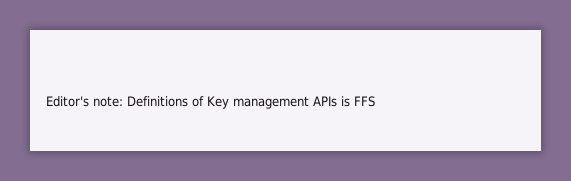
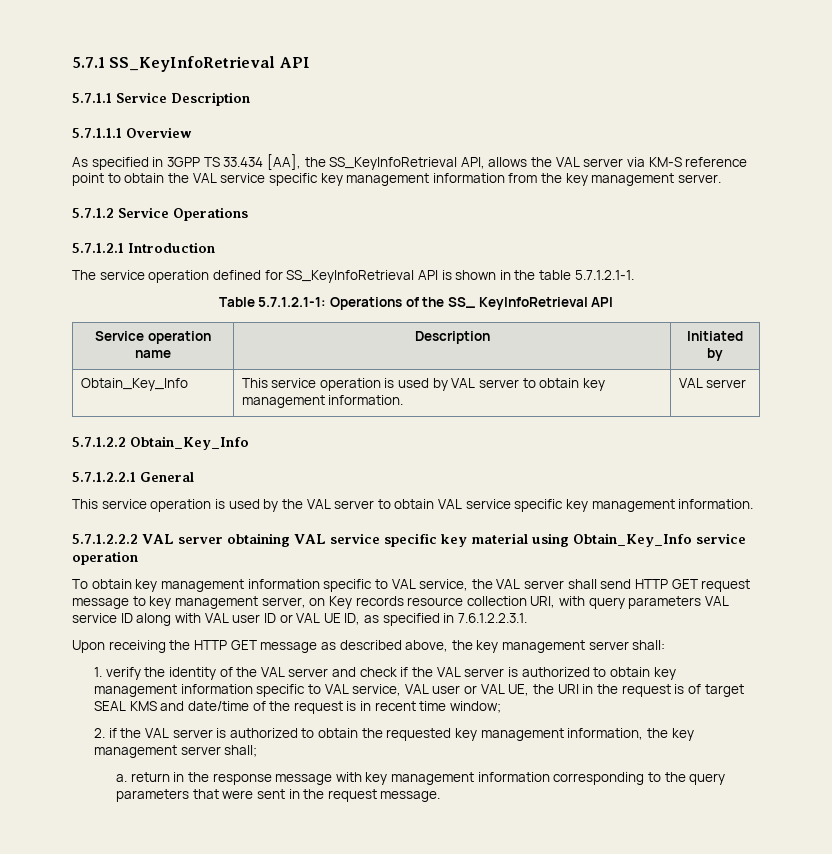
[46,96,375,109] Editor's note: Definitions of Key management APIs is FFS -> [72,56,310,72] [72,92,250,106] [72,127,192,138] [72,154,748,170] [72,173,722,186] [72,207,248,221] [72,242,215,253] [72,270,634,283] [218,297,614,310] [95,331,211,344] [135,350,171,358] [414,331,490,344] [687,331,743,341] [707,348,723,361] [80,378,188,391] [241,378,606,391] [241,395,404,408] [678,378,747,388] [72,436,249,450] [72,472,194,482] [72,499,754,512] [72,533,746,547] [72,551,138,565] [72,579,751,592] [72,596,730,609] [72,613,528,626] [72,640,666,653] [93,667,676,680] [93,684,744,697] [93,701,502,714] [93,728,694,741] [93,745,258,758] [115,772,726,785] [115,789,441,802] 5.7.1 SS_KeyInfoRetrieval API // 5.7.1.1 Service Description // 5.7.1.1.1 Overview // As specified in 3GPP TS 33.434 [AA], the SS_KeyInfoRetrieval API, allows the VAL server via KM-S reference point to obtain the VAL service specific key management information from the key management server. // 5.7.1.2 Service Operations // 5.7.1.2.1 Introduction // The service operation defined for SS_KeyInfoRetrieval API is shown in the table 5.7.1.2.1-1. // Table 5.7.1.2.1-1: Operations of the SS_ KeyInfoRetrieval API // Service operation name | Description | Initiated by // Obtain_Key_Info | This service operation is used by VAL server to obtain key management information. | VAL server // 5.7.1.2.2 Obtain_Key_Info // 5.7.1.2.2.1 General // This service operation is used by the VAL server to obtain VAL service specific key management information. // 5.7.1.2.2.2 VAL server obtaining VAL service specific key material using Obtain_Key_Info service operation // To obtain key management information specific to VAL service, the VAL server shall send HTTP GET request message to key management server, on Key records resource collection URI, with query parameters VAL service ID along with VAL user ID or VAL UE ID, as specified in 7.6.1.2.2.3.1. // Upon receiving the HTTP GET message as described above, the key management server shall: // 1. verify the identity of the VAL server and check if the VAL server is authorized to obtain key management information specific to VAL service, VAL user or VAL UE, the URI in the request is of target SEAL KMS and date/time of the request is in recent time window; // 2. if the VAL server is authorized to obtain the requested key management information, the key management server shall; // a. return in the response message with key management information corresponding to the query parameters that were sent in the request message.

